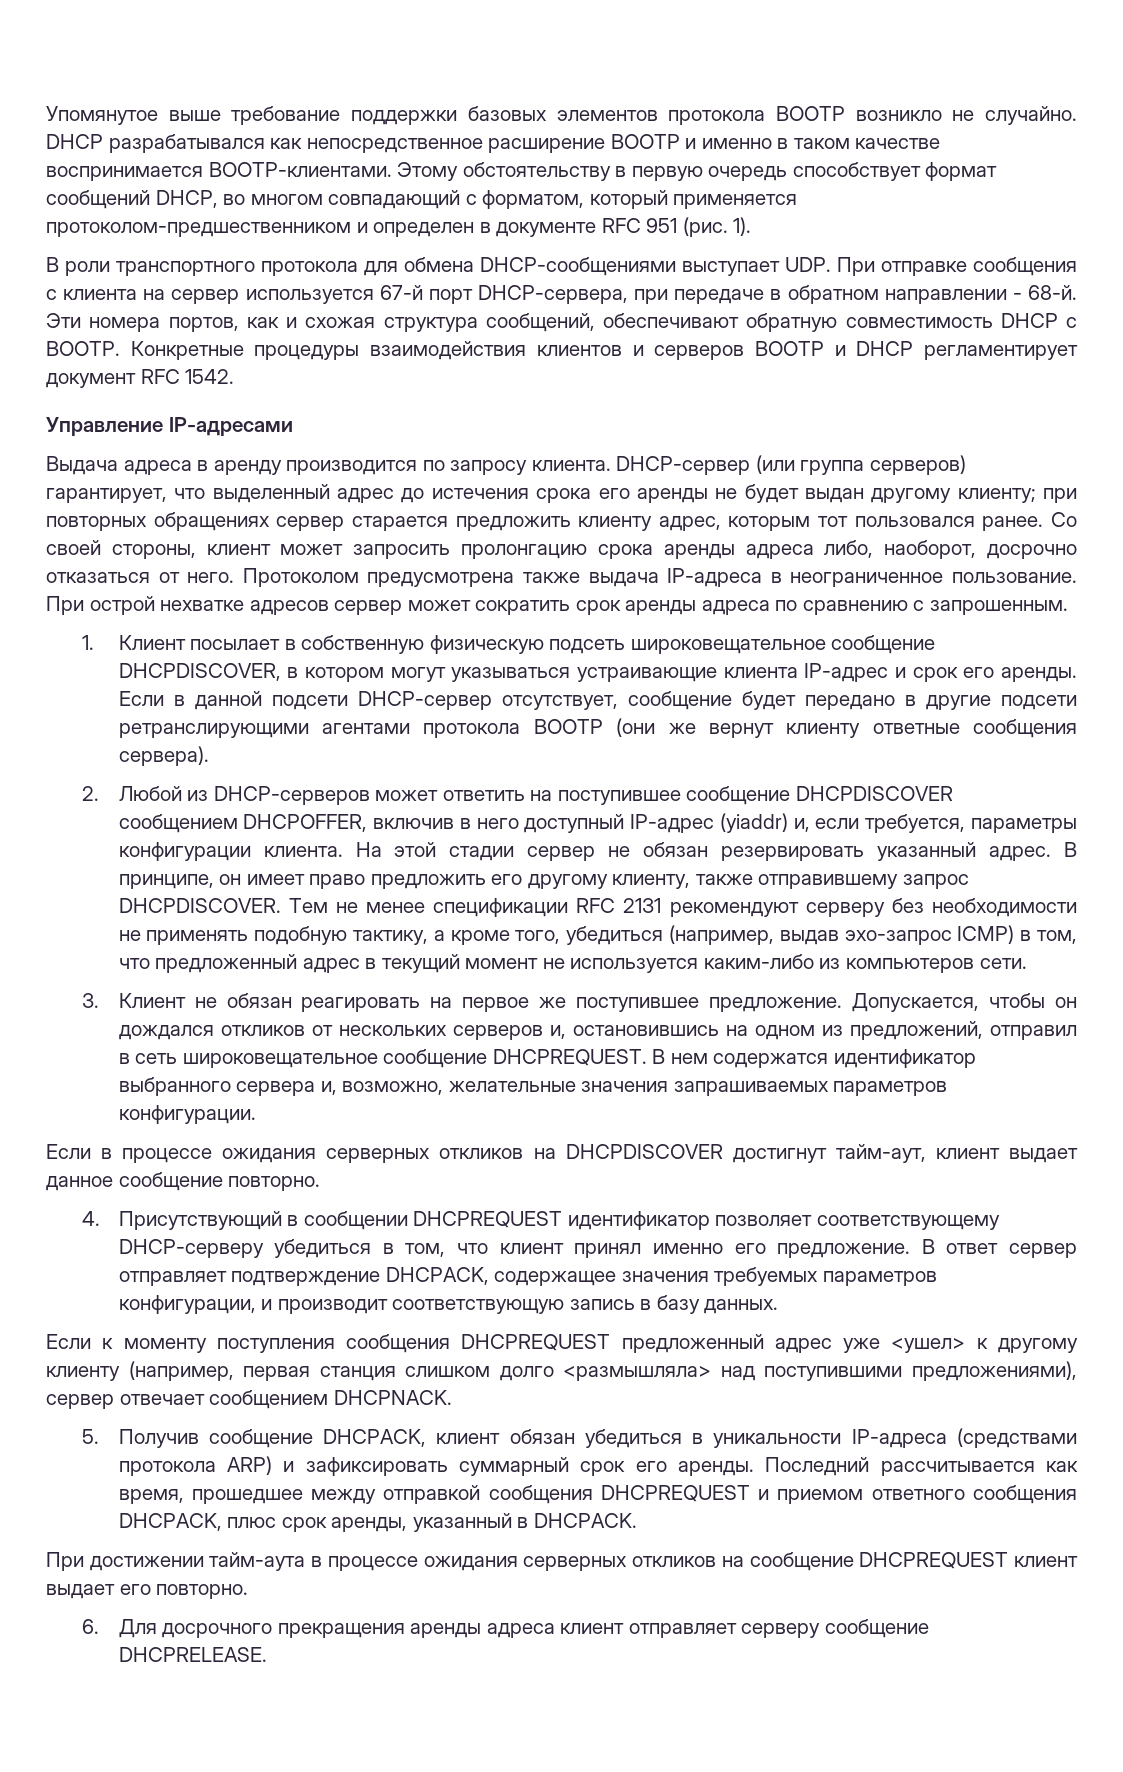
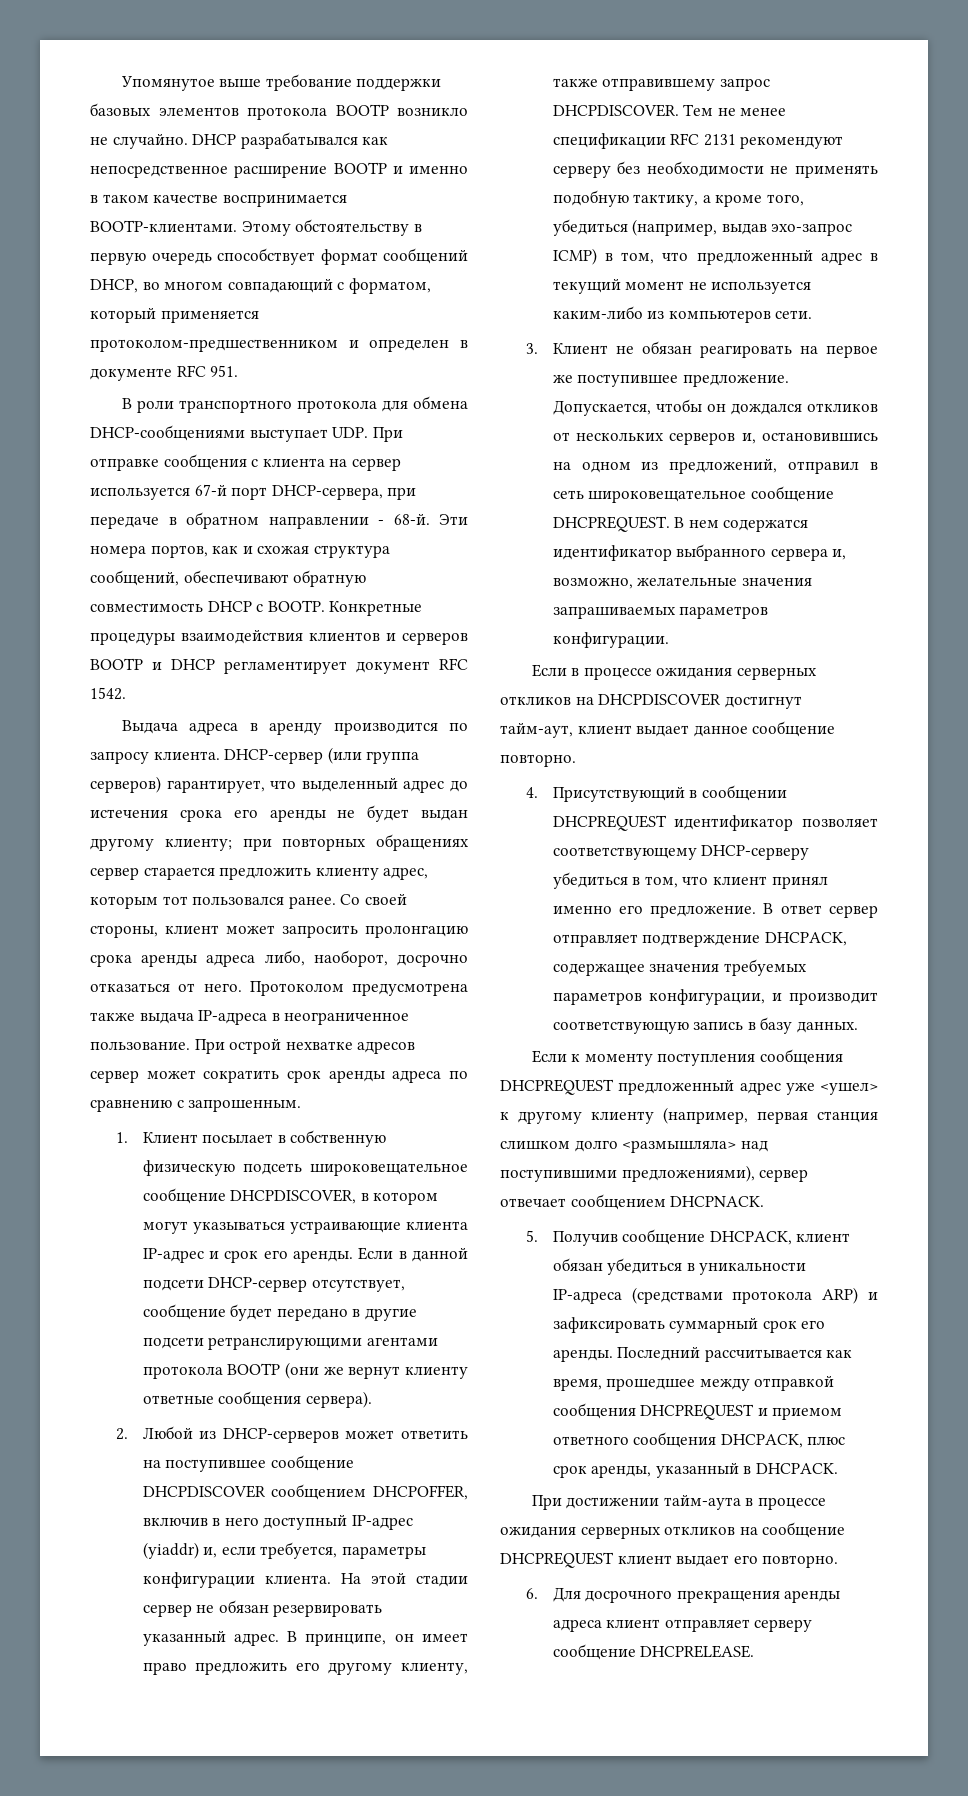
[646,217,752,237] 951 (рис. 1). -> [210,365,239,377] 951.
[46,417,293,436] // Управление IP-адресами -> (126, 693) none

